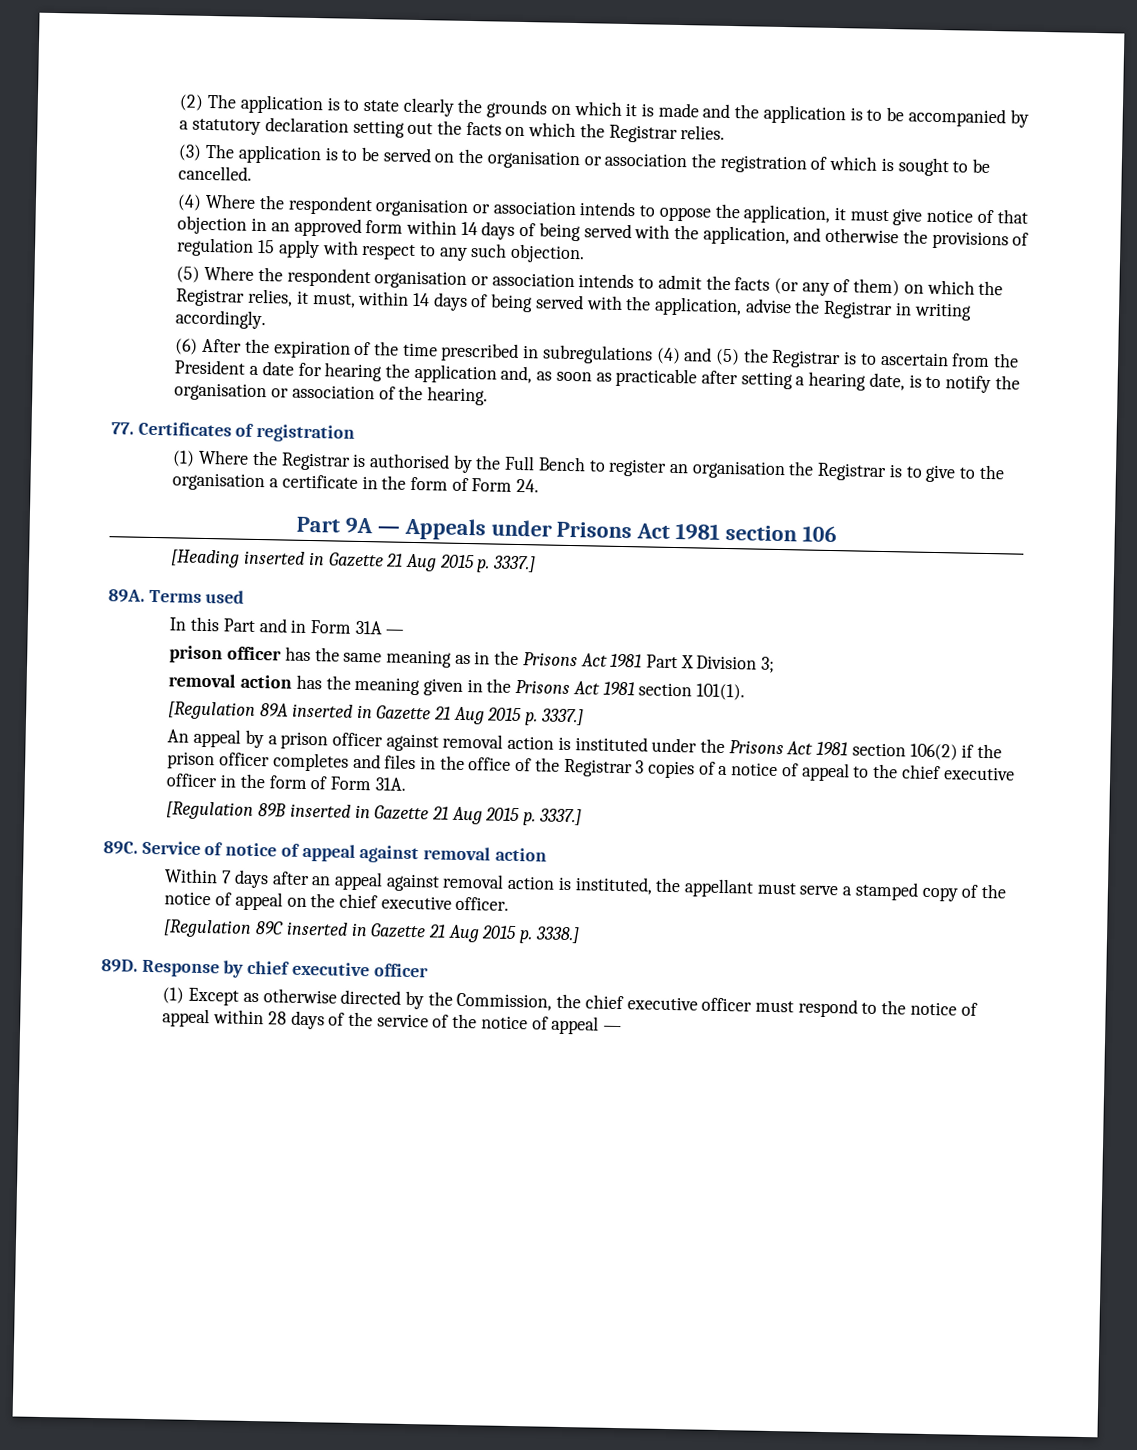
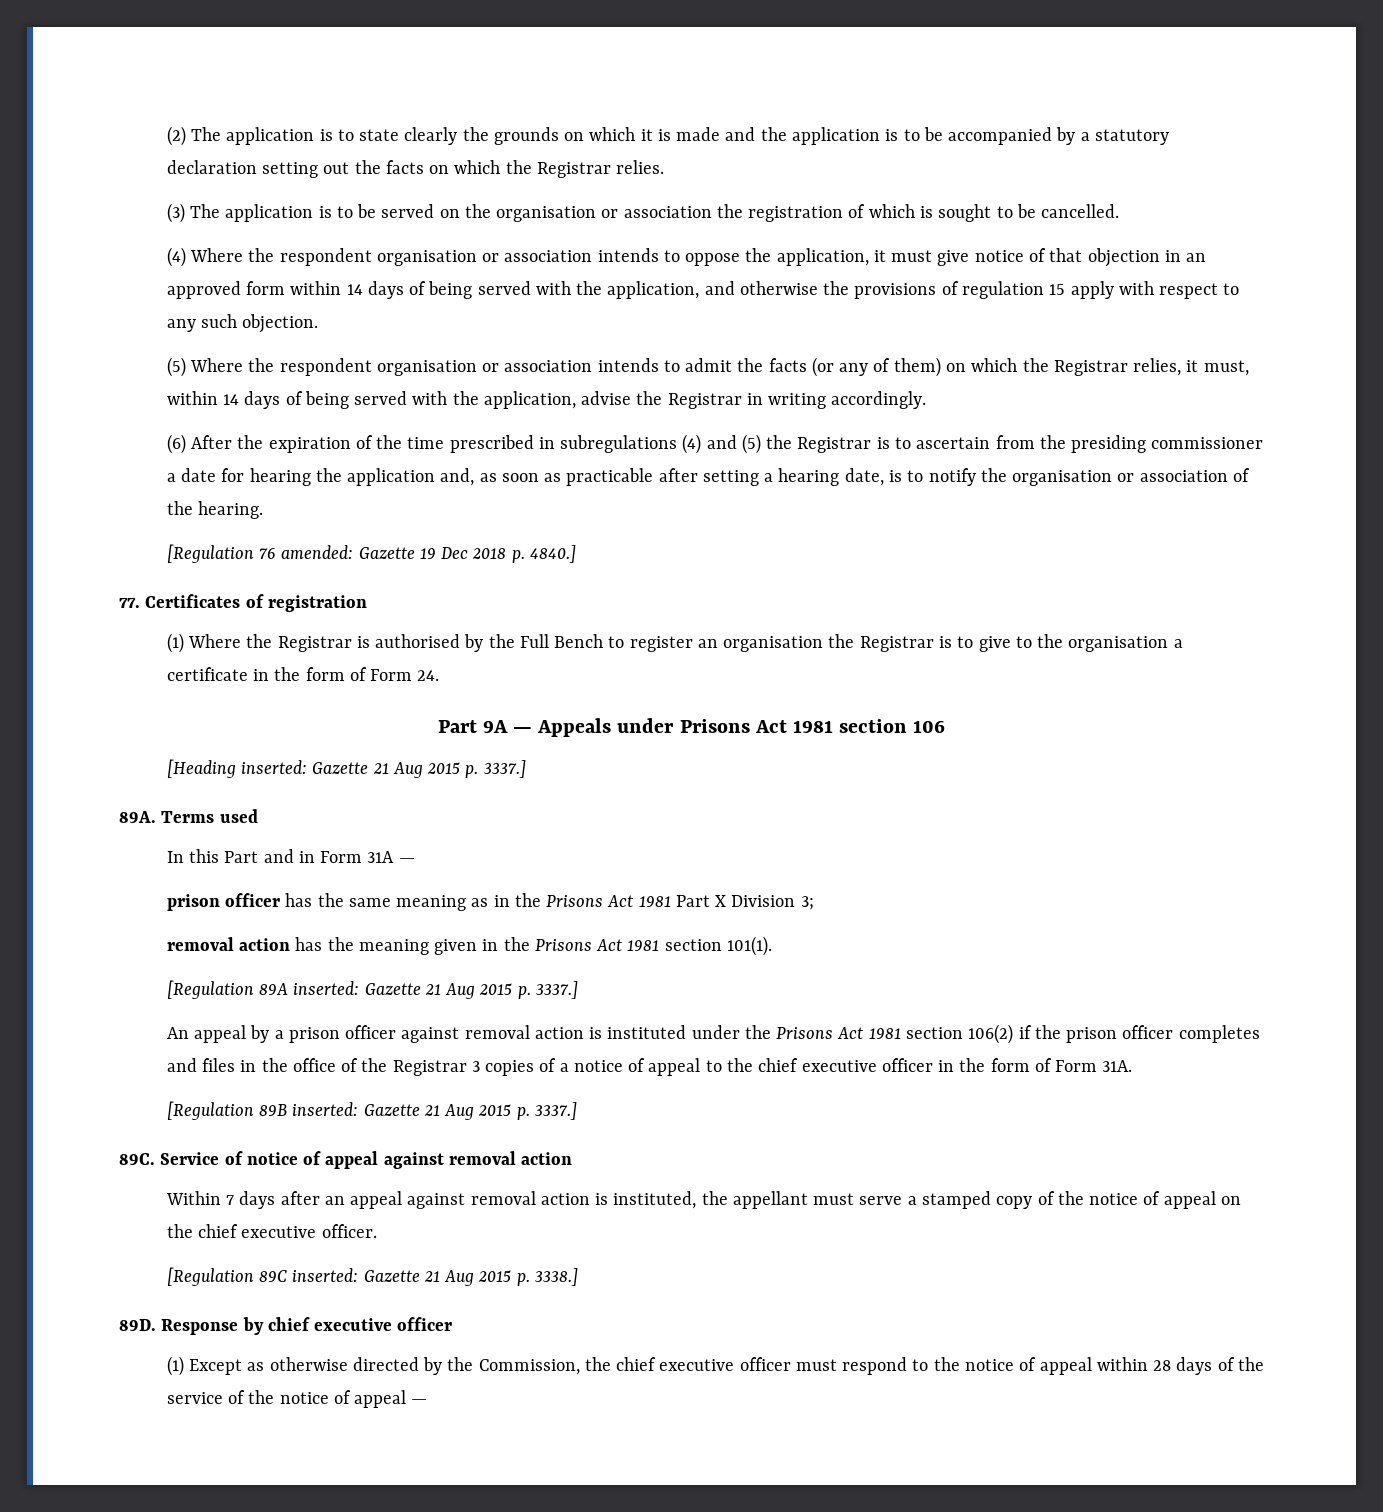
[174,359,246,375] President -> [1071,435,1264,453] presiding commissioner
(488, 396) none -> [166,544,576,563] // [Regulation 76 amended: Gazette 19 Dec 2018 p. 4840.]
[244,550,325,566] inserted in -> [241,760,308,774] inserted:
[291,703,373,719] inserted in -> [293,981,360,995] inserted:
[289,803,371,819] inserted in -> [292,1102,359,1116] inserted:
[285,921,368,937] inserted in -> [292,1268,359,1282] inserted:

